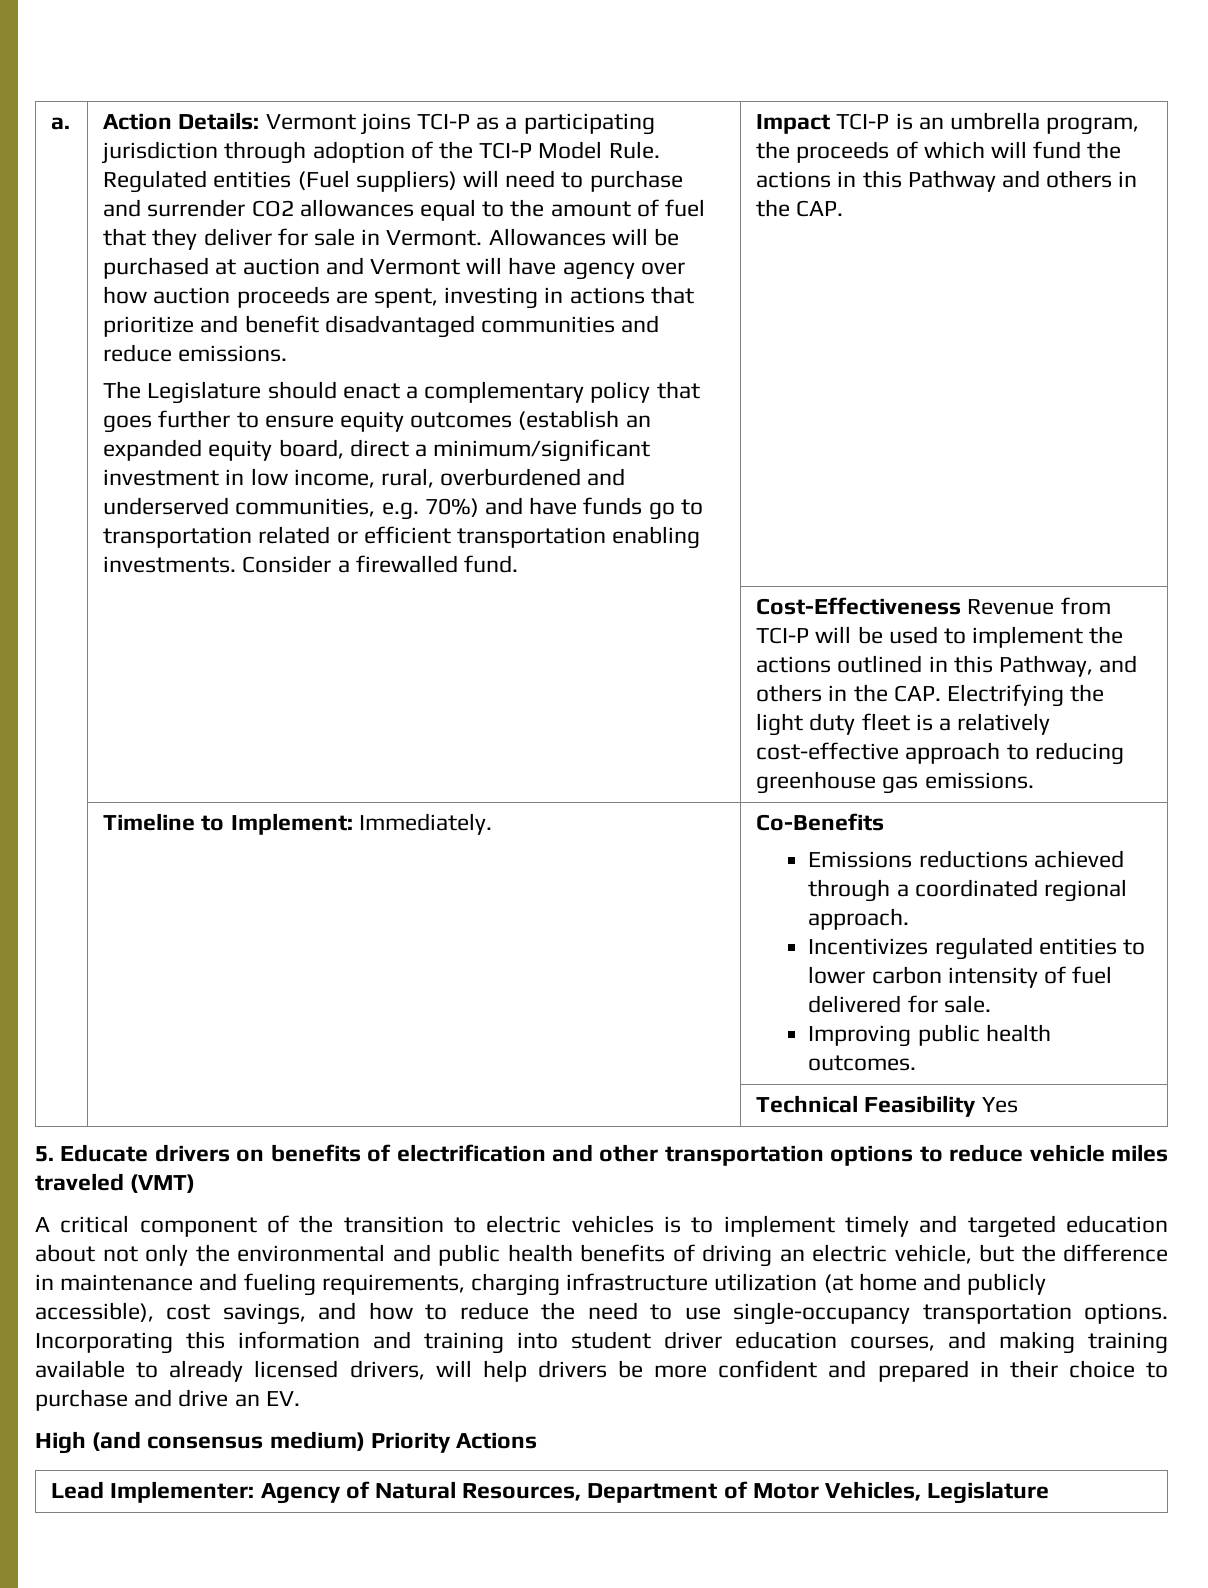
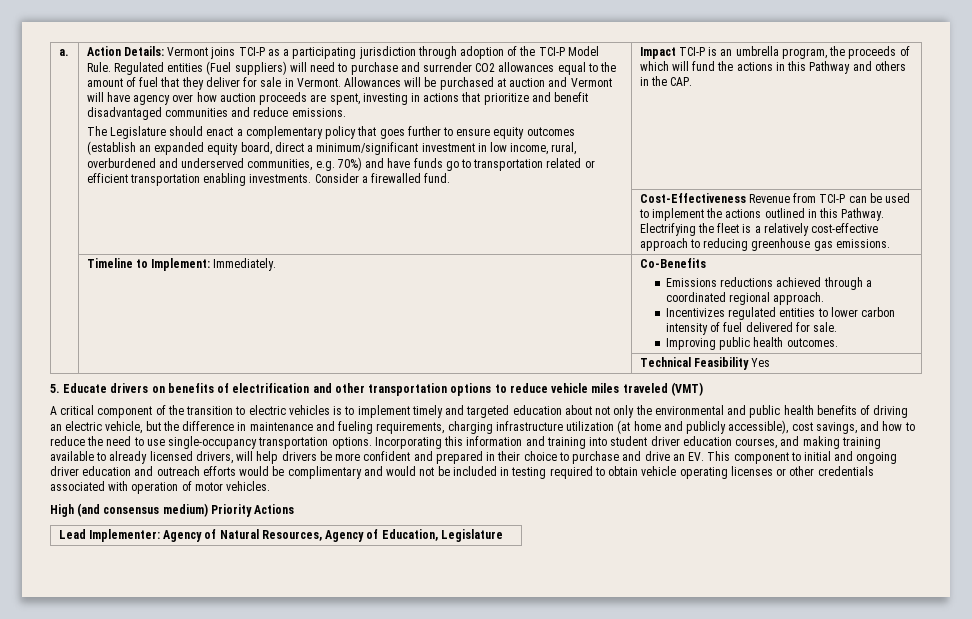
[815,626,852,643] will -> [848,196,867,203] can
[999,655,1138,677] [756,684,1105,707] [756,713,856,736] Pathway, and others in the CAP. Electrifying the light duty -> [841,208,885,221] [639,223,714,236] Pathway. Electrifying the
(300, 1398) none -> [707,451,898,464] [50,466,874,479] [50,481,271,494] This component to initial and ongoing driver education and outreach efforts would be complimentary and would not be included in testing required to obtain vehicle operating licenses or other credentials associated with operation of motor vehicles.
[587,1481,922,1503] Department of Motor Vehicles, -> [325,529,438,542] Agency of Education,

